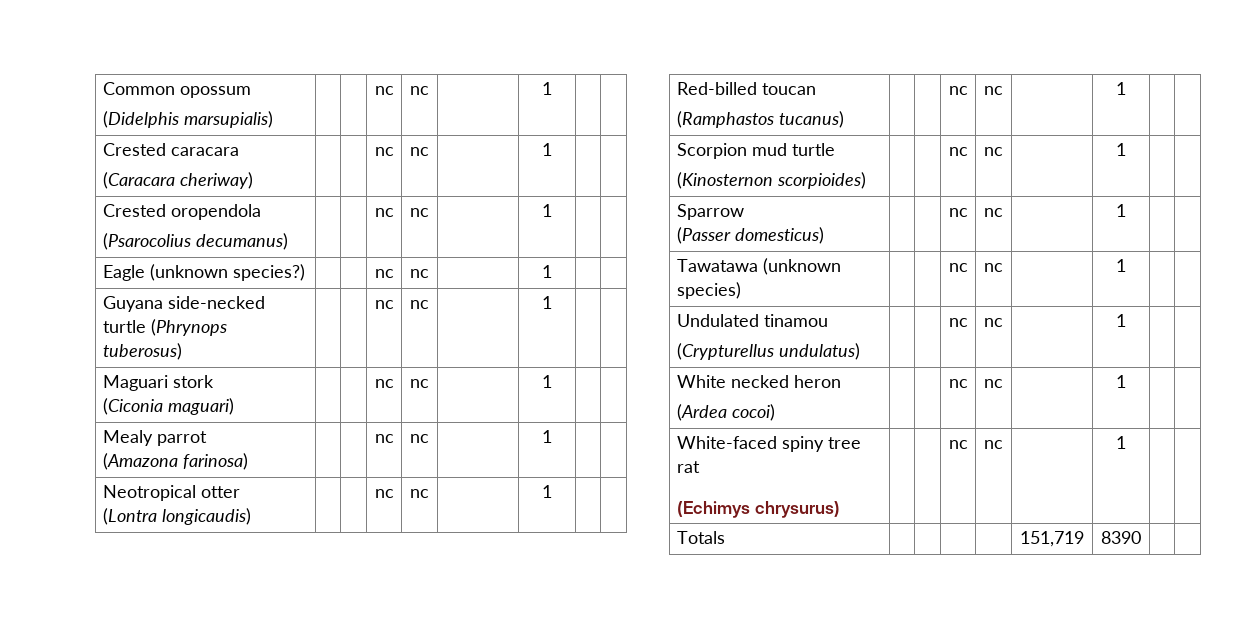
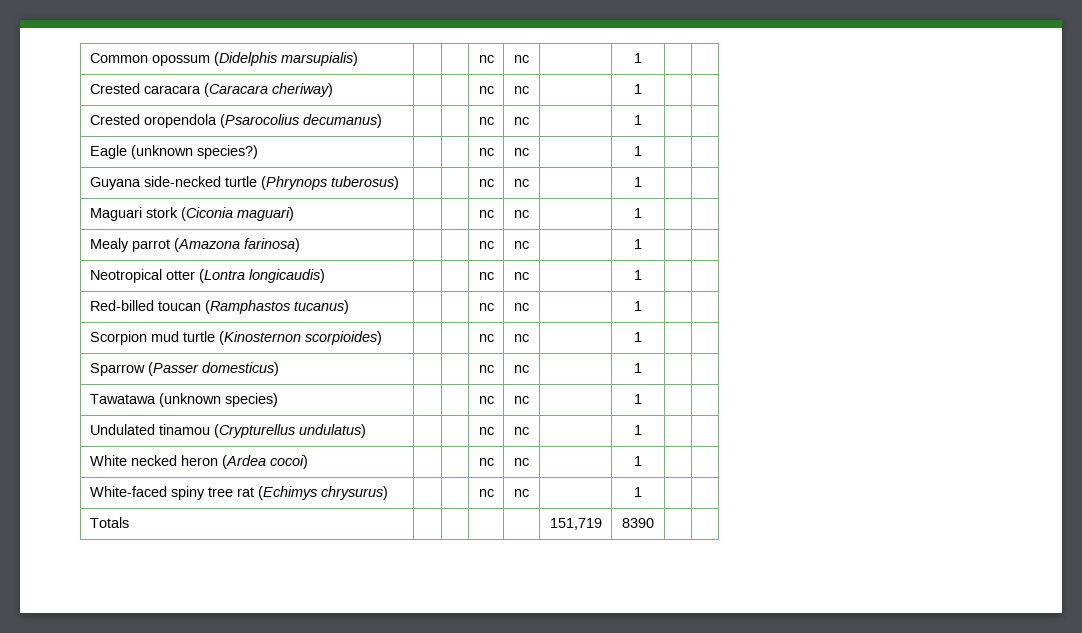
(251, 92) // -> (210, 60) none
(239, 151) // -> (201, 89) none
(261, 212) // -> (217, 121) none
(214, 381) // -> (178, 212) none
(207, 438) // -> (170, 245) none
(240, 492) // -> (195, 275) none
(816, 89) // -> (201, 306) none
(835, 149) // -> (215, 336) none
(744, 212) // -> (145, 369) none
(828, 320) // -> (210, 429) none
(841, 381) // -> (218, 460) none
(700, 467) // -> (254, 492) none

